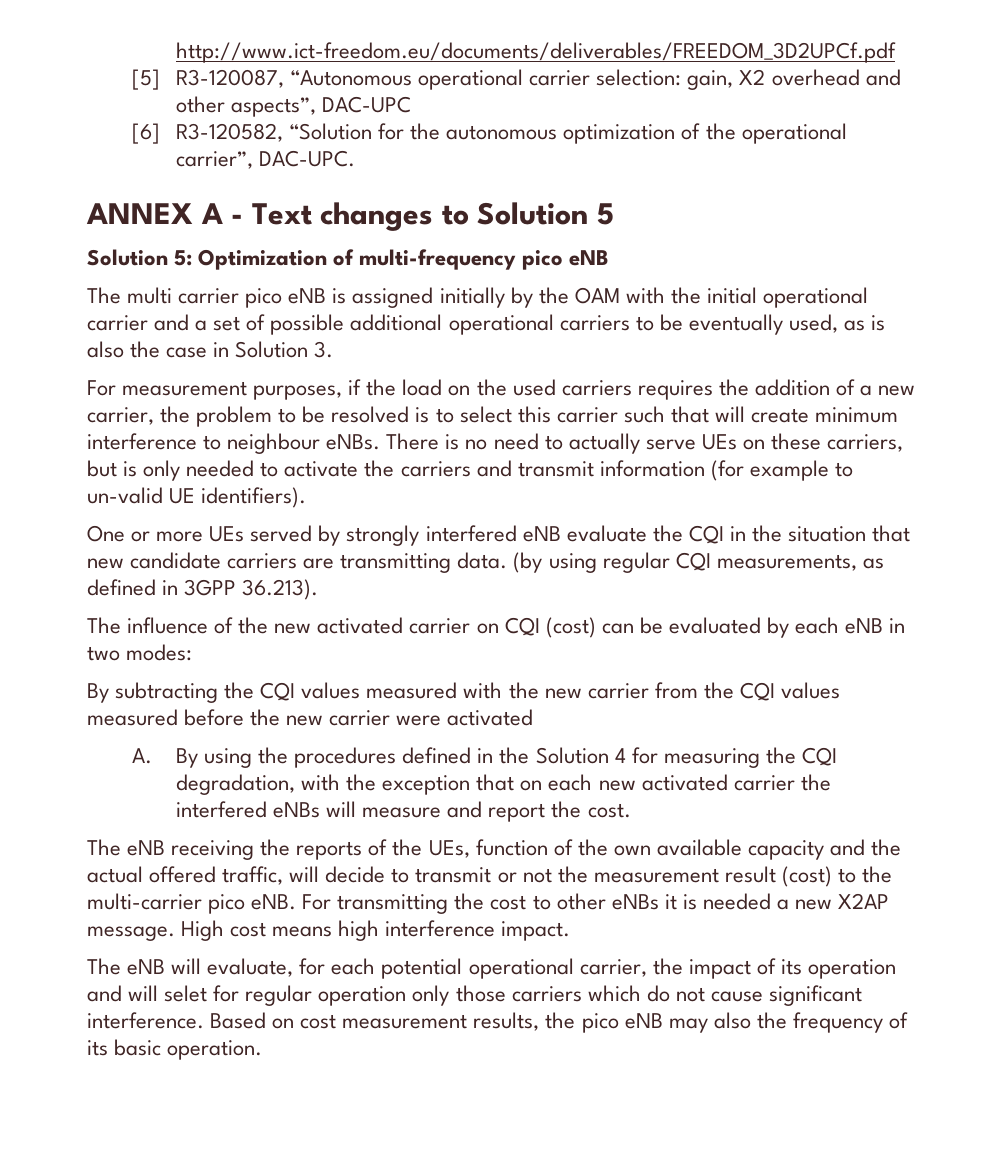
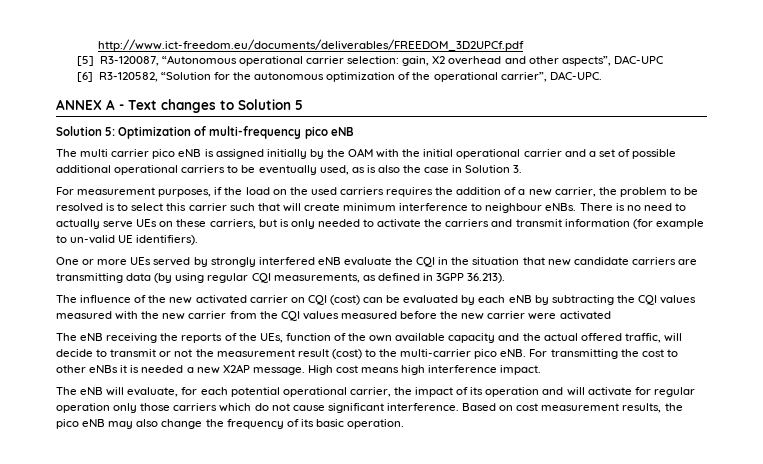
[457,552,508,569] data. -> [126,273,152,281] data
[889,618,906,633] [87,644,193,661] [87,683,109,703] in two modes: // By -> [534,295,549,305] by
[131,747,837,768] [175,774,831,795] [175,801,631,822] // A. By using the procedures defined in the Solution 4 for measuring the CQI degradation, with the exception that on each new activated carrier the interfered eNBs will measure and report the cost. -> (611, 315) none
[164,985,208,1002] selet -> [587,387,632,396] activate
(751, 1020) none -> [161,419,203,429] change

